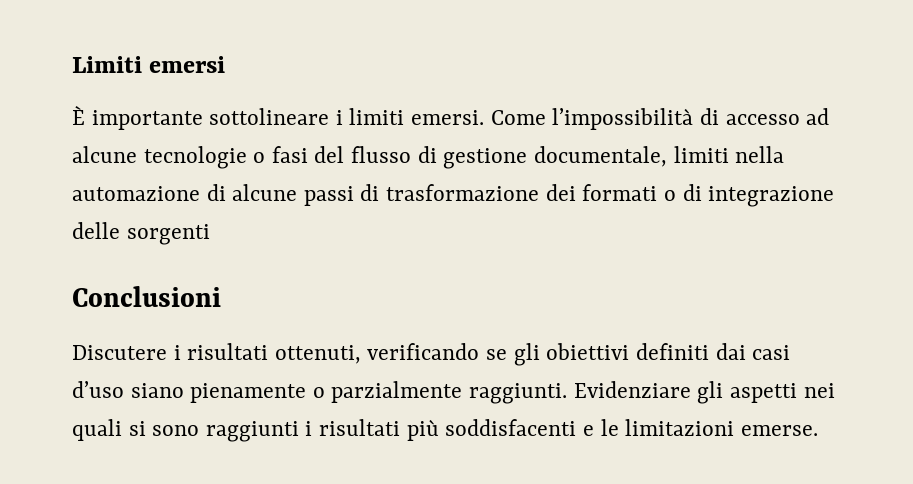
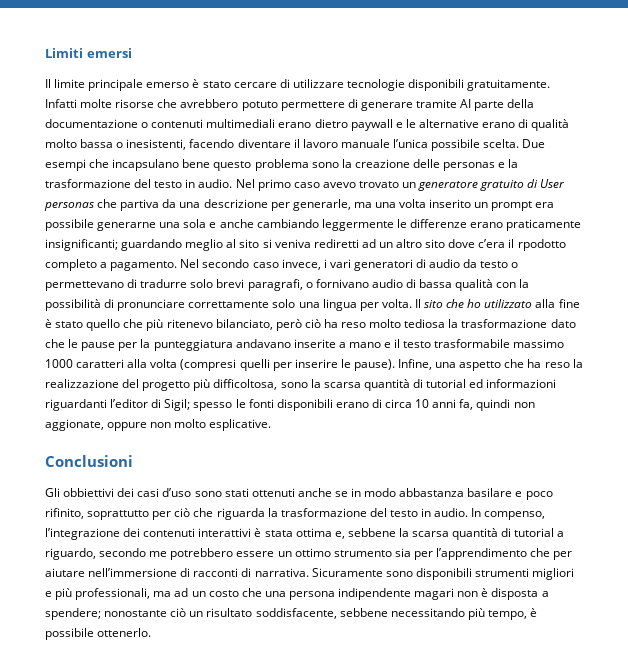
[72,106,830,130] [72,146,785,169] [72,184,835,207] [72,222,210,245] [72,286,221,307] [72,343,791,366] [72,381,835,404] [72,419,818,442] È importante sottolineare i limiti emersi. Come l’impossibilità di accesso ad alcune tecnologie o fasi del flusso di gestione documentale, limiti nella automazione di alcune passi di trasformazione dei formati o di integrazione delle sorgenti // Conclusioni // Discutere i risultati ottenuti, verificando se gli obiettivi definiti dai casi d’uso siano pienamente o parzialmente raggiunti. Evidenziare gli aspetti nei quali si sono raggiunti i risultati più soddisfacenti e le limitazioni emerse. -> [45,79,551,91] [45,99,535,111] [45,119,570,131] [45,139,546,151] [45,159,519,171] [45,179,566,191] [44,199,555,211] [45,219,582,231] [45,239,566,251] [45,259,519,271] [45,279,530,291] [45,299,580,311] [45,319,576,331] [45,339,565,351] [45,359,583,371] [45,379,557,391] [45,399,535,411] [45,419,272,431] [45,455,133,467] [45,488,553,500] [45,508,546,520] [45,528,565,540] [45,548,573,560] [45,568,575,580] [45,588,549,600] [45,608,538,620] [45,628,152,640] Il limite principale emerso è stato cercare di utilizzare tecnologie disponibili gratuitamente. Infatti molte risorse che avrebbero potuto permettere di generare tramite AI parte della documentazione o contenuti multimediali erano dietro paywall e le alternative erano di qualità molto bassa o inesistenti, facendo diventare il lavoro manuale l’unica possibile scelta. Due esempi che incapsulano bene questo problema sono la creazione delle personas e la trasformazione del testo in audio. Nel primo caso avevo trovato un generatore gratuito di User personas che partiva da una descrizione per generarle, ma una volta inserito un prompt era possibile generarne una sola e anche cambiando leggermente le differenze erano praticamente insignificanti; guardando meglio al sito si veniva rediretti ad un altro sito dove c’era il rpodotto completo a pagamento. Nel secondo caso invece, i vari generatori di audio da testo o permettevano di tradurre solo brevi paragrafi, o fornivano audio di bassa qualità con la possibilità di pronunciare correttamente solo una lingua per volta. Il sito che ho utilizzato alla fine è stato quello che più ritenevo bilanciato, però ciò ha reso molto tediosa la trasformazione dato che le pause per la punteggiatura andavano inserite a mano e il testo trasformabile massimo 1000 caratteri alla volta (compresi quelli per inserire le pause). Infine, una aspetto che ha reso la realizzazione del progetto più difficoltosa, sono la scarsa quantità di tutorial ed informazioni riguardanti l’editor di Sigil; spesso le fonti disponibili erano di circa 10 anni fa, quindi non aggionate, oppure non molto esplicative. // Conclusioni // Gli obbiettivi dei casi d’uso sono stati ottenuti anche se in modo abbastanza basilare e poco rifinito, soprattutto per ciò che riguarda la trasformazione del testo in audio. In compenso, l’integrazione dei contenuti interattivi è stata ottima e, sebbene la scarsa quantità di tutorial a riguardo, secondo me potrebbero essere un ottimo strumento sia per l’apprendimento che per aiutare nell’immersione di racconti di narrativa. Sicuramente sono disponibili strumenti migliori e più professionali, ma ad un costo che una persona indipendente magari non è disposta a spendere; nonostante ciò un risultato soddisfacente, sebbene necessitando più tempo, è possibile ottenerlo.

